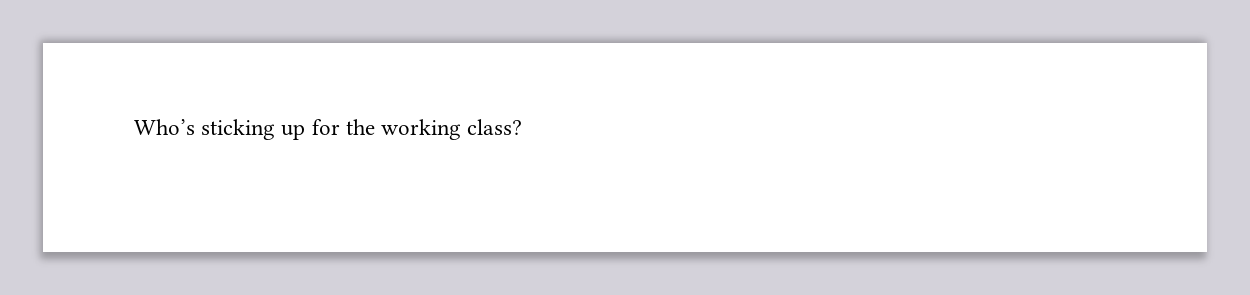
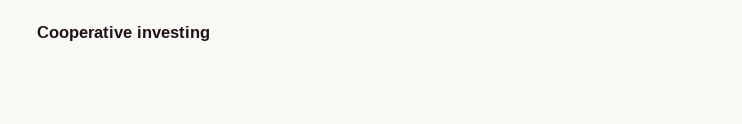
[134,119,523,140] Who’s sticking up for the working class? -> [37,26,210,41] Cooperative investing

